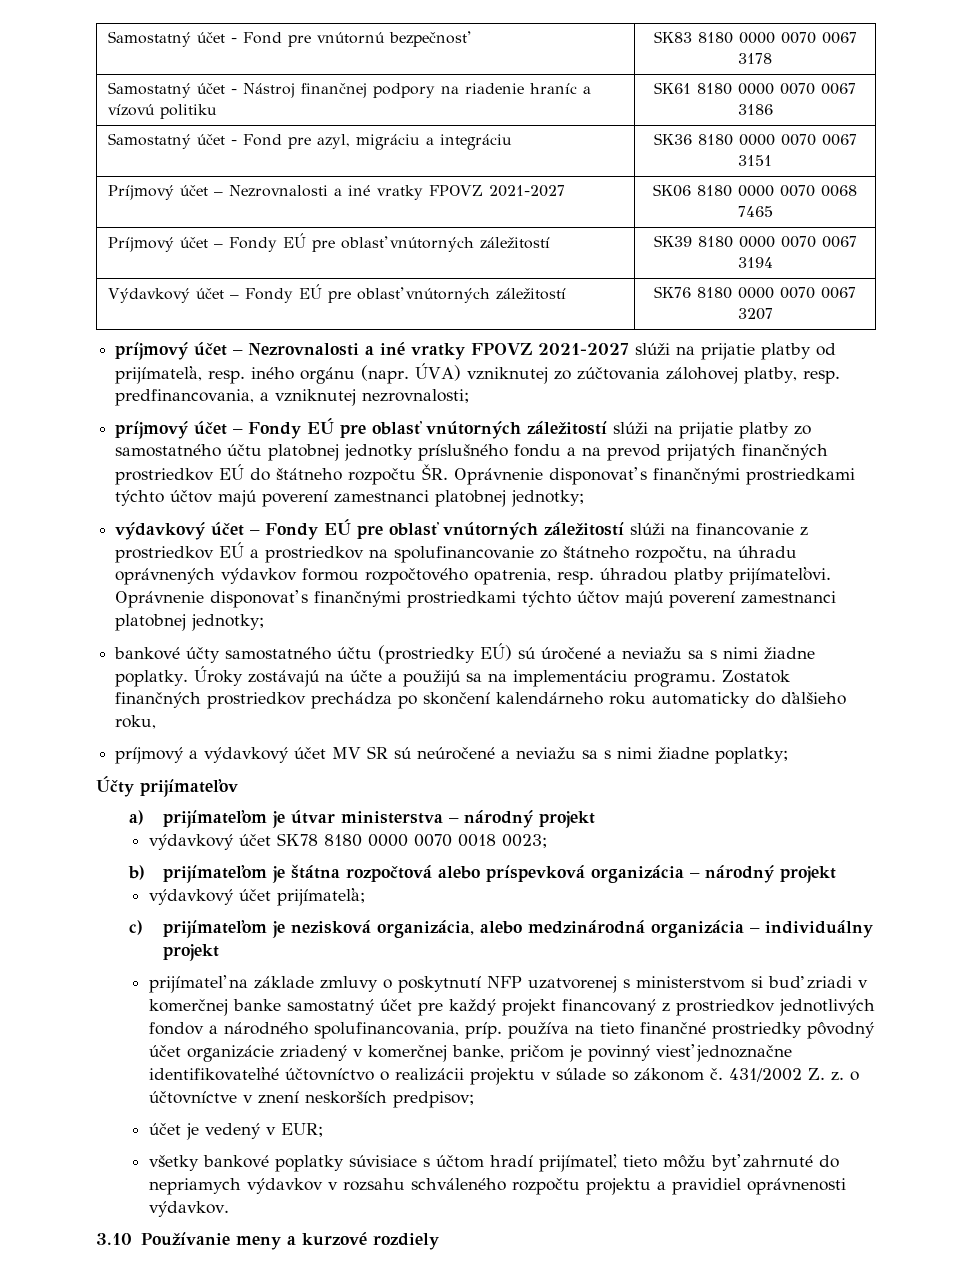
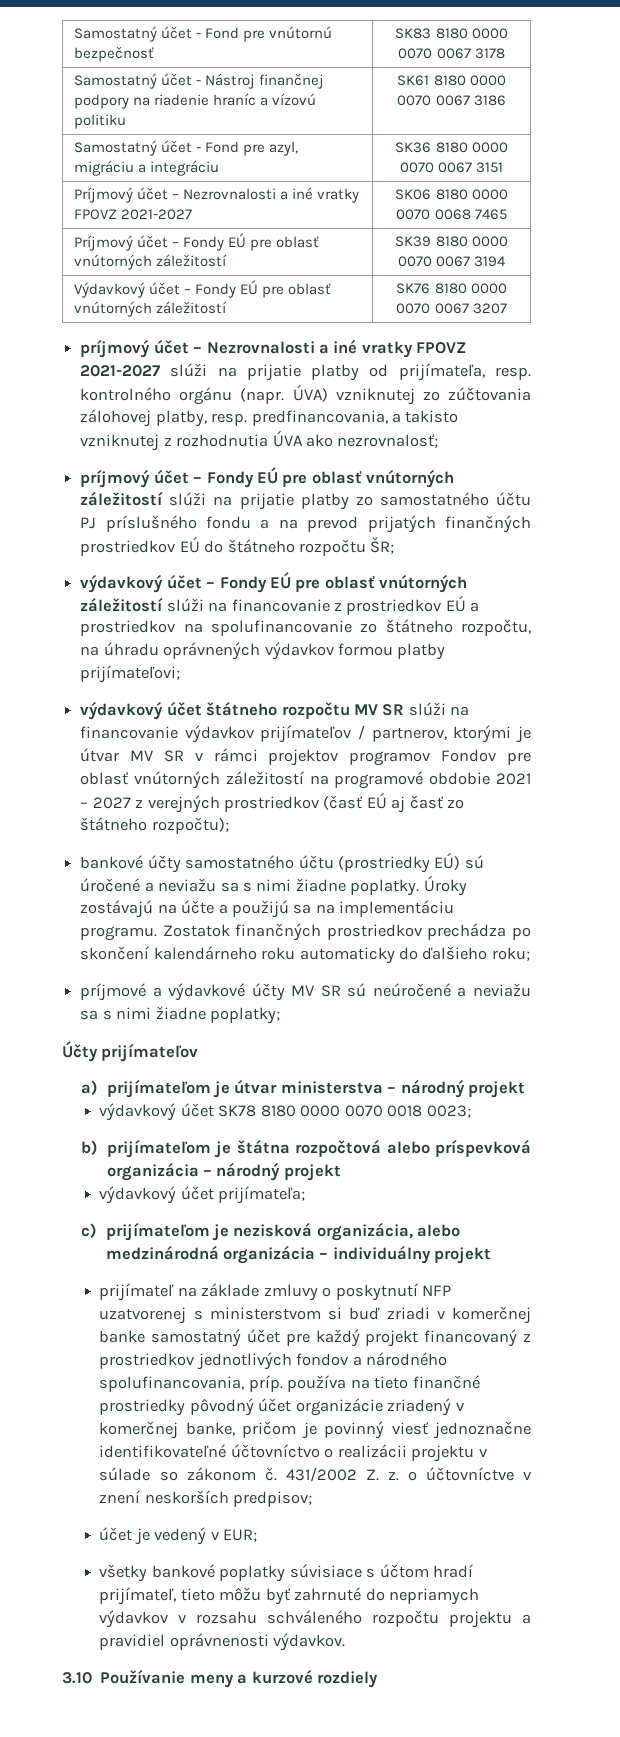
[251,367,295,380] iného -> [80,387,172,401] kontrolného
[275,389,470,406] vzniknutej nezrovnalosti; -> [405,410,459,423] [80,430,439,451] takisto vzniknutej z rozhodnutia ÚVA ako nezrovnalosť;
[268,444,414,461] platobnej jednotky -> [80,517,97,529] PJ
[422,464,856,485] [115,490,585,507] ŠR. Oprávnenie disponovať s finančnými prostriedkami týchto účtov majú poverení zamestnanci platobnej jednotky; -> [370,537,395,554] ŠR;
[365,567,832,585] [115,590,837,608] [115,614,265,631] rozpočtového opatrenia, resp. úhradou platby prijímateľovi. Oprávnenie disponovať s finančnými prostriedkami týchto účtov majú poverení zamestnanci platobnej jednotky; -> [397,643,446,660] [80,665,181,683] [80,701,470,720] [80,725,531,743] [80,748,531,766] [80,771,531,789] [80,792,465,813] [80,817,229,834] platby prijímateľovi; // výdavkový účet štátneho rozpočtu MV SR slúži na financovanie výdavkov prijímateľov / partnerov, ktorými je útvar MV SR v rámci projektov programov Fondov pre oblasť vnútorných záležitostí na programové obdobie 2021 – 2027 z verejných prostriedkov (časť EÚ aj časť zo štátneho rozpočtu);
[115,715,157,729] [115,747,327,764] roku, // príjmový a výdavkový účet -> [491,947,530,961] [80,983,285,1001] roku; // príjmové a výdavkové účty

